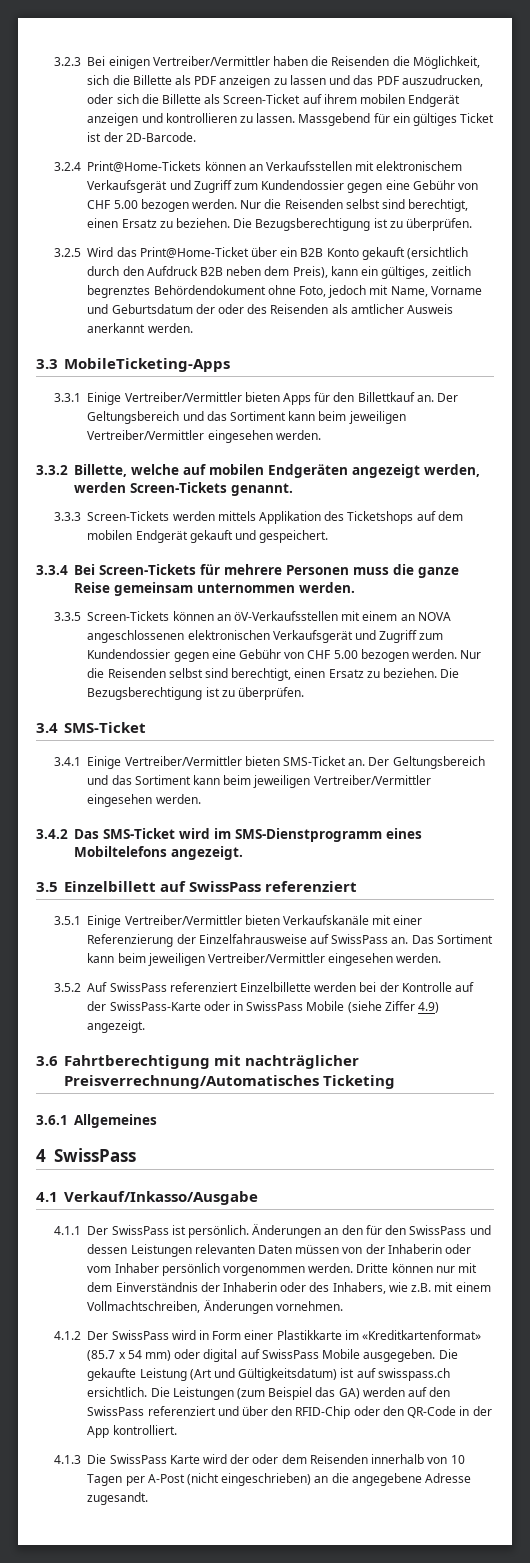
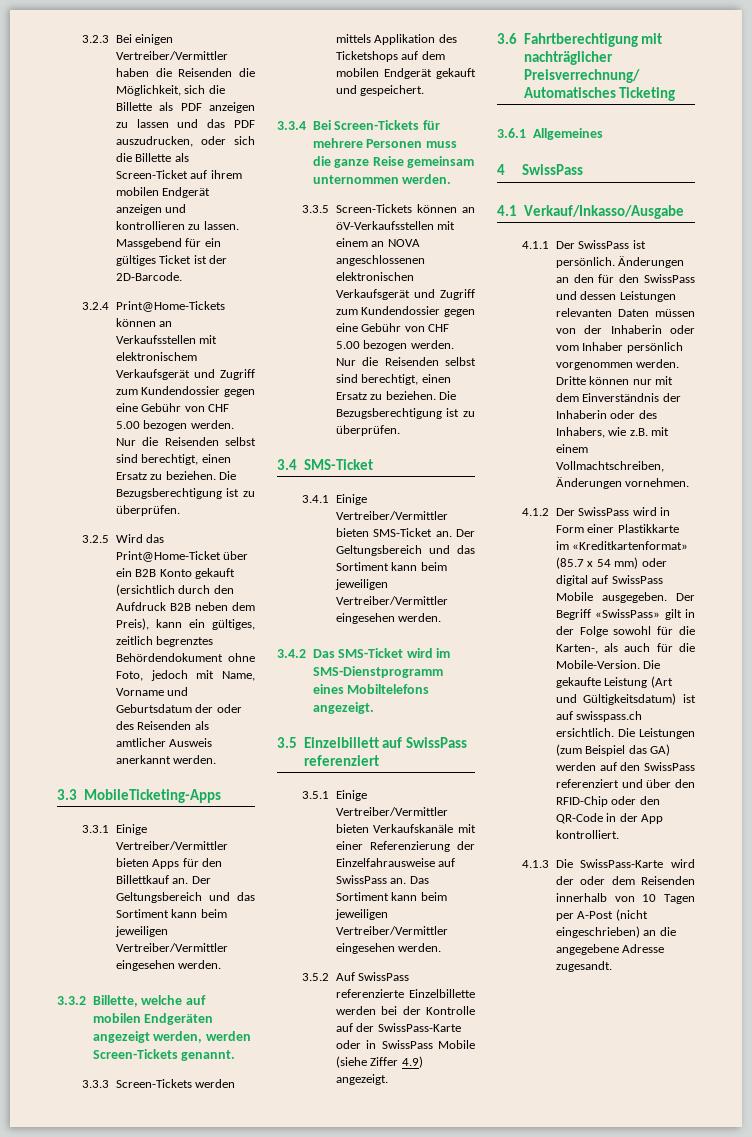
[169,982,238,992] referenziert -> [335,989,404,998] referenzierte
(436, 1355) none -> [676,593,695,601] [555,609,695,620] [555,626,695,637] [555,643,695,654] [555,660,640,669] Der Begriff «SwissPass» gilt in der Folge sowohl für die Karten-, als auch für die Mobile-Version.
[109,1454,200,1464] SwissPass Karte -> [580,859,664,868] SwissPass-Karte

